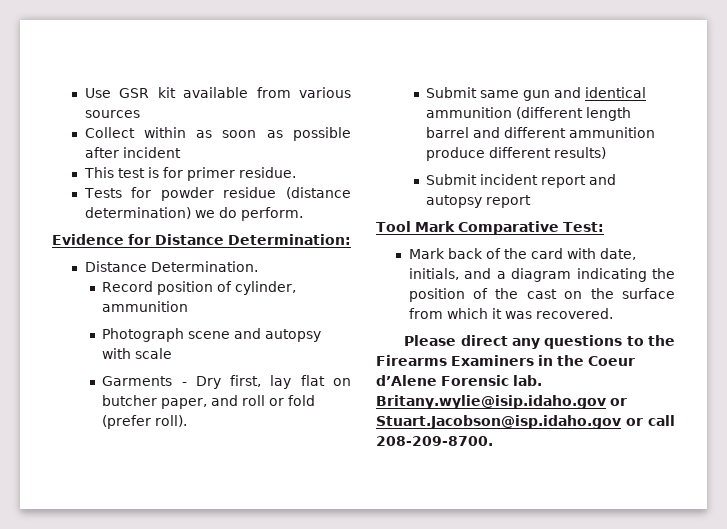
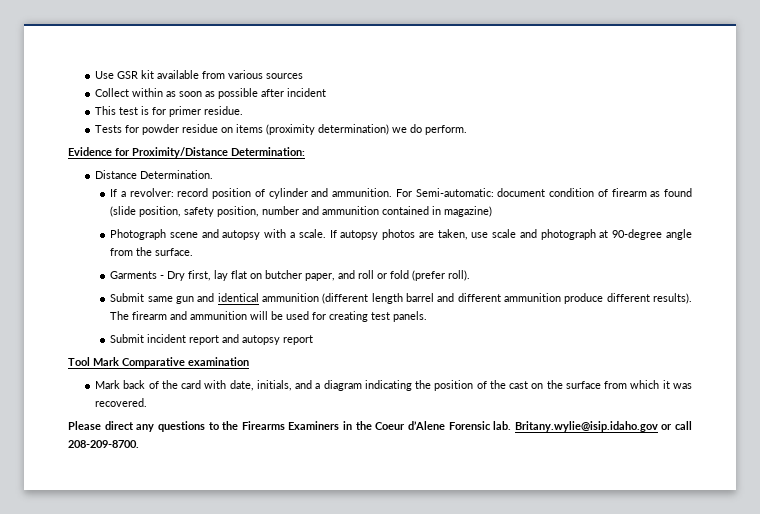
[286,187,351,199] (distance -> [221,124,316,135] on items (proximity
[155,234,224,245] Distance -> [132,147,228,158] Proximity/Distance
[102,281,297,295] [102,301,189,312] Record position of cylinder, ammunition -> [110,188,692,199] [110,206,493,217] If a revolver: record position of cylinder and ammunition. For Semi-automatic: document condition of firearm as found (slide position, safety position, number and ammunition contained in magazine)
[135,348,173,359] scale -> [290,229,692,240] [110,247,194,256] a scale. If autopsy photos are taken, use scale and photograph at 90-degree angle from the surface.
[554,147,607,159] results) -> [653,293,692,304] [110,311,428,322] results). The firearm and ammunition will be used for creating test panels.
[562,222,604,232] Test: -> [188,357,249,366] examination
[376,415,643,429] Stuart.Jacobson@isp.idaho.gov or -> (673, 427) none

